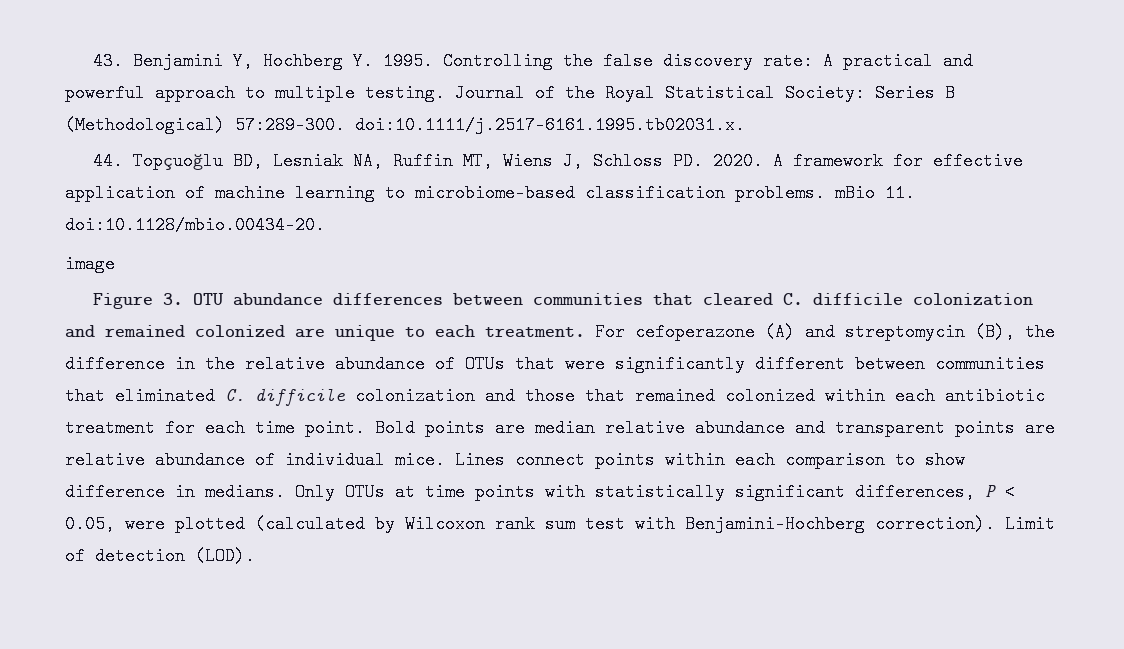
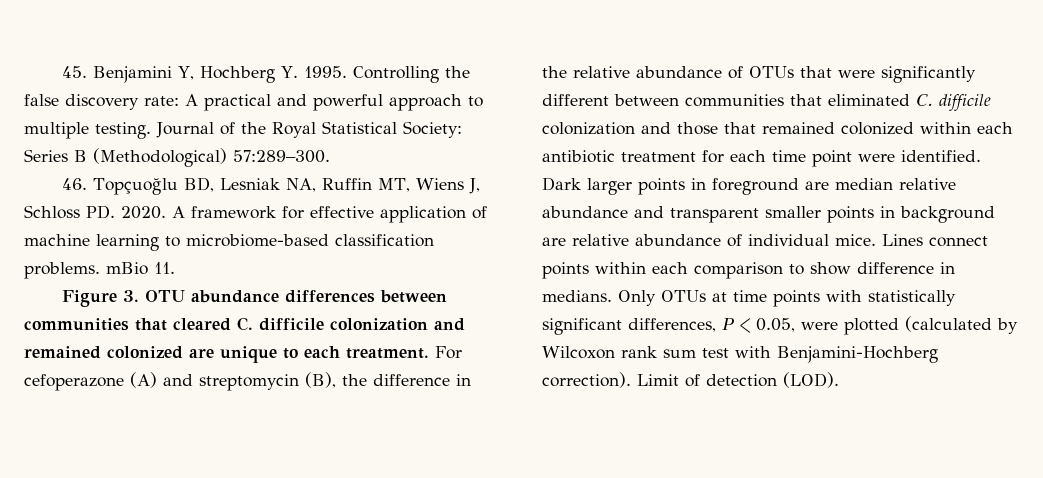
[93,52,124,70] 43. -> [62,66,88,78] 45.
[355,116,745,134] [93,152,124,170] doi:10.1111/j.2517-6161.1995.tb02031.x. // 44. -> [62,178,88,190] // 46.
[65,216,325,234] [65,255,115,273] doi:10.1128/mbio.00434-20. // image -> (175, 268) none
[305,419,485,437] point. Bold points -> [812,150,981,167] [542,177,799,195] point were identified. Dark larger points in foreground
[955,419,1015,437] points -> [765,206,995,223] smaller points in background

